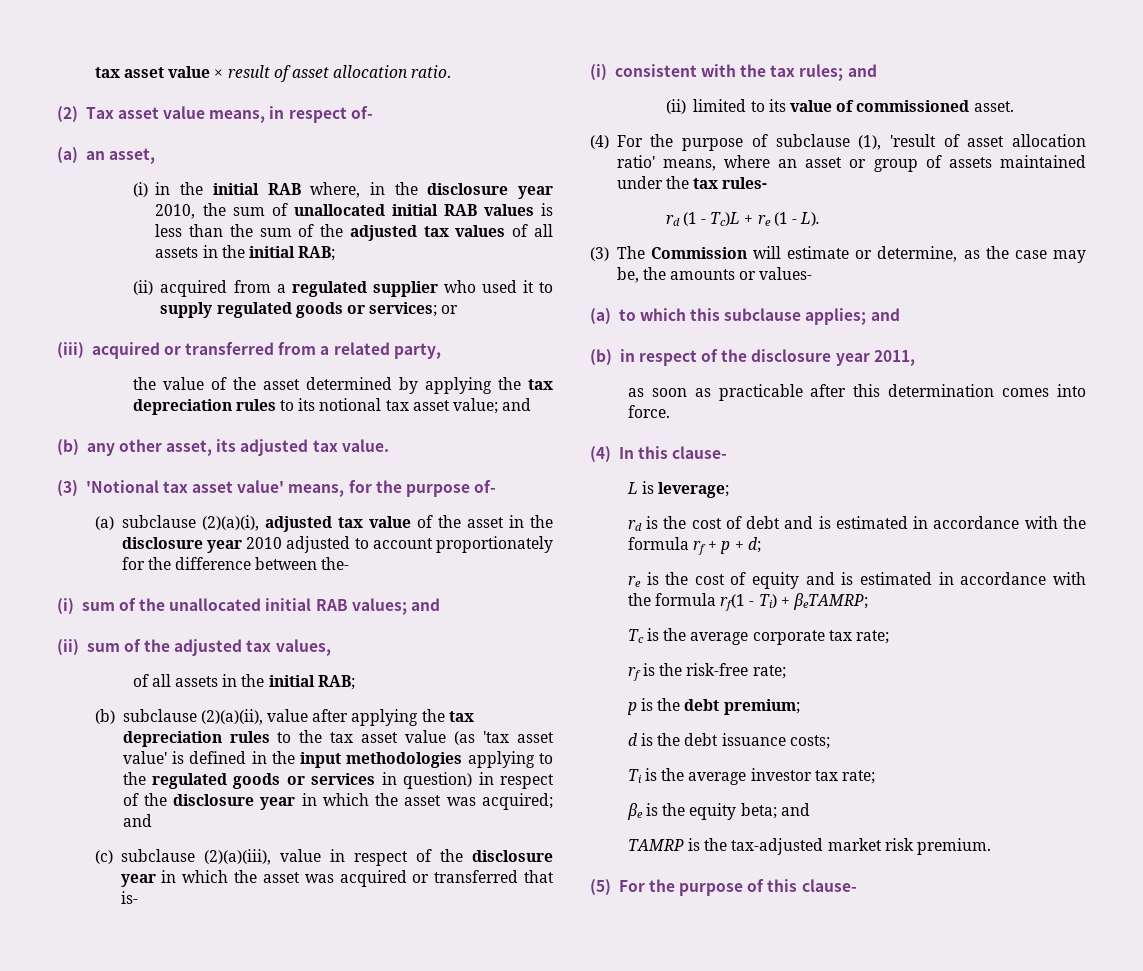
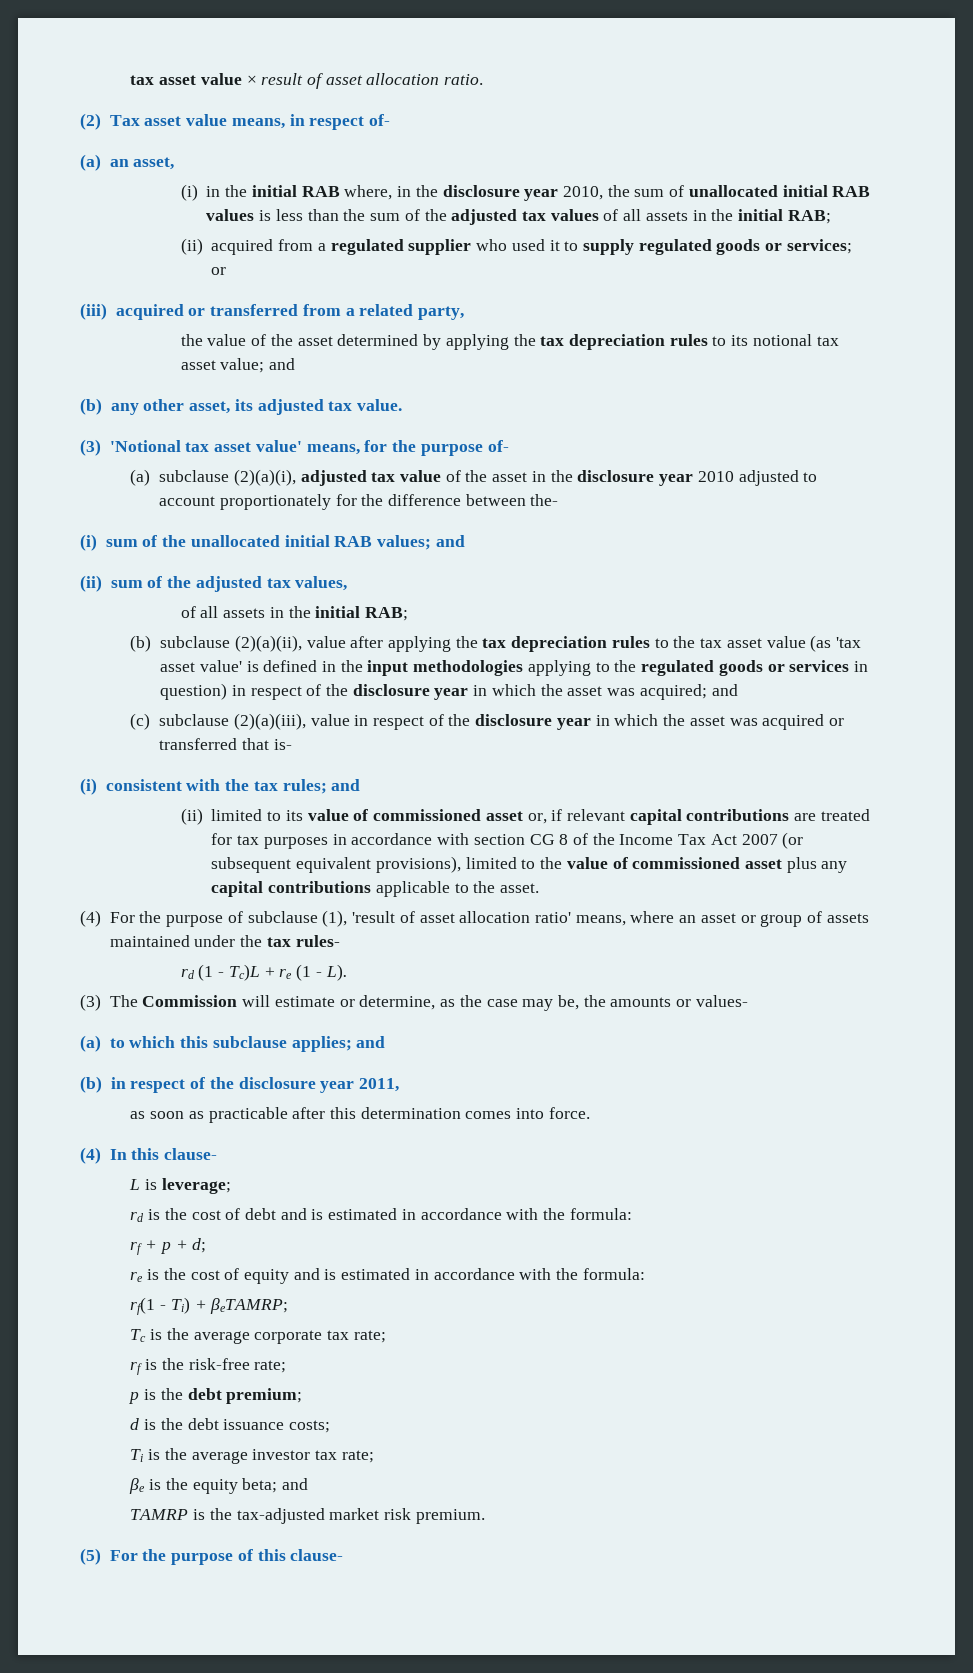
(970, 106) none -> [485,809,870,825] [211,832,804,849] [211,856,848,873] [211,881,496,897] asset or, if relevant capital contributions are treated for tax purposes in accordance with section CG 8 of the Income Tax Act 2007 (or subsequent equivalent provisions), limited to the value of commissioned asset plus any capital contributions applicable to the
[627,537,689,550] formula -> [569,1208,632,1220] formula: //
[655,593,717,606] formula -> [582,1268,645,1280] formula: //

